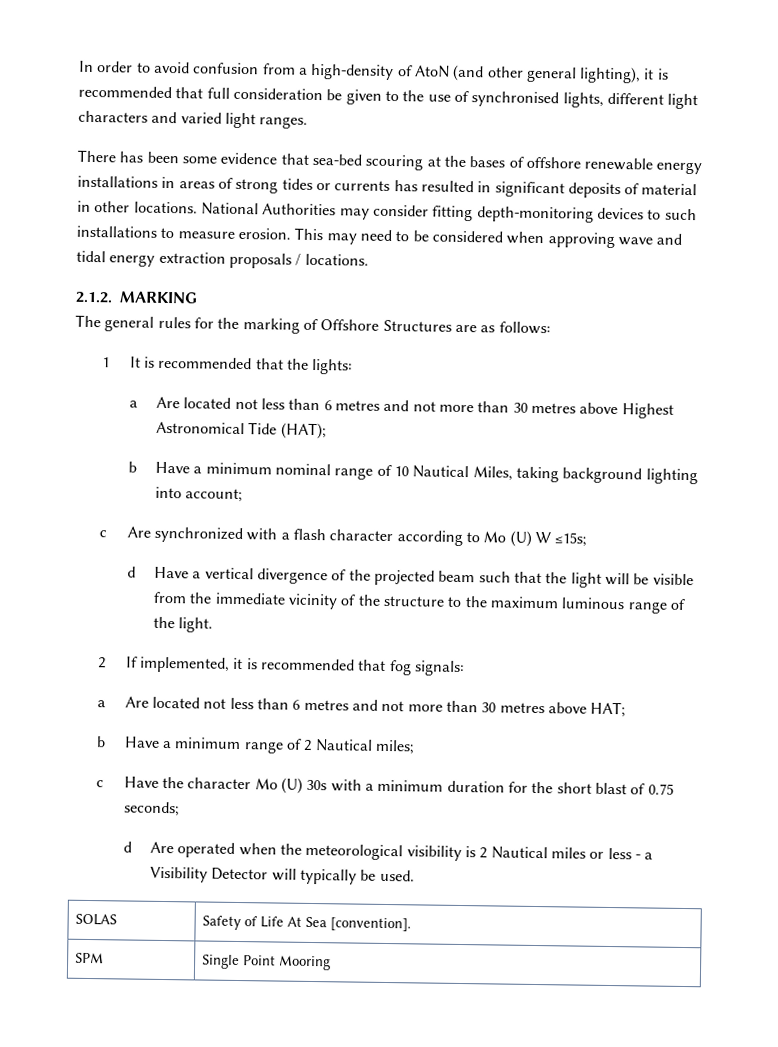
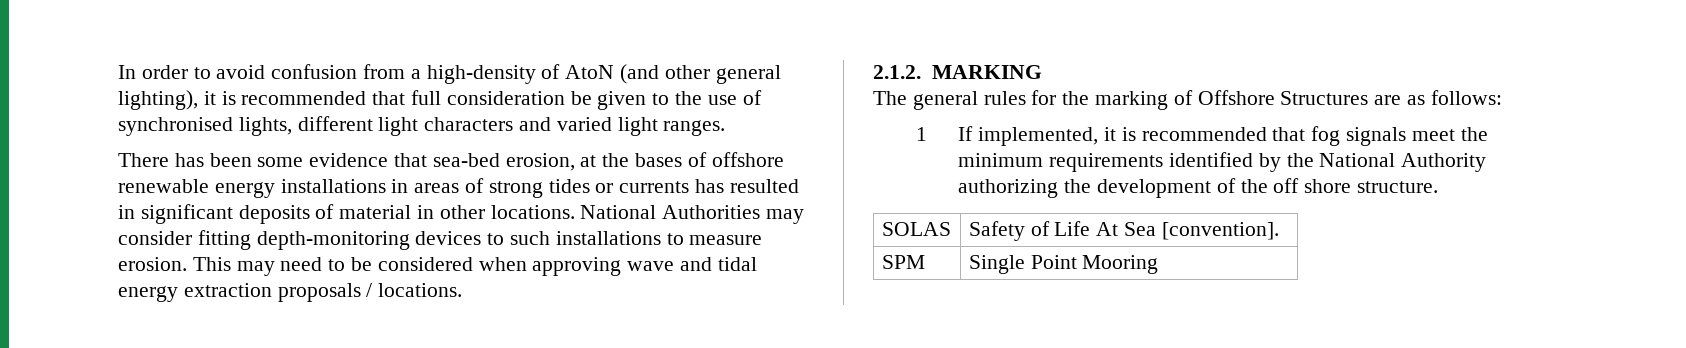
[365,154,424,171] scouring -> [505,153,575,171] erosion,
[129,356,354,375] [128,396,674,419] [156,421,327,440] [127,461,698,485] [155,486,244,503] [99,526,588,547] [126,566,694,588] [153,591,686,614] [153,616,214,633] [98,657,107,669] It is recommended that the lights: // a Are located not less than 6 metres and not more than 30 metres above Highest Astronomical Tide (HAT); // b Have a minimum nominal range of 10 Nautical Miles, taking background lighting into account; // c Are synchronized with a flash character according to Mo (U) W ≤15s; // d Have a vertical divergence of the projected beam such that the light will be visible from the immediate vicinity of the structure to the maximum luminous range of the light. // 2 -> (927, 134) none
[413,660,465,677] [97,696,627,718] [96,736,415,755] [96,776,674,795] [123,801,180,817] [122,841,654,862] [150,866,415,885] signals: // a Are located not less than 6 metres and not more than 30 metres above HAT; // b Have a minimum range of 2 Nautical miles; // c Have the character Mo (U) 30s with a minimum duration for the short blast of 0.75 seconds; // d Are operated when the meteorological visibility is 2 Nautical miles or less - a Visibility Detector will typically be used. -> [1345,127,1488,146] [958,152,1487,172] [958,178,1438,198] signals meet the minimum requirements identified by the National Authority authorizing the development of the off shore structure.

